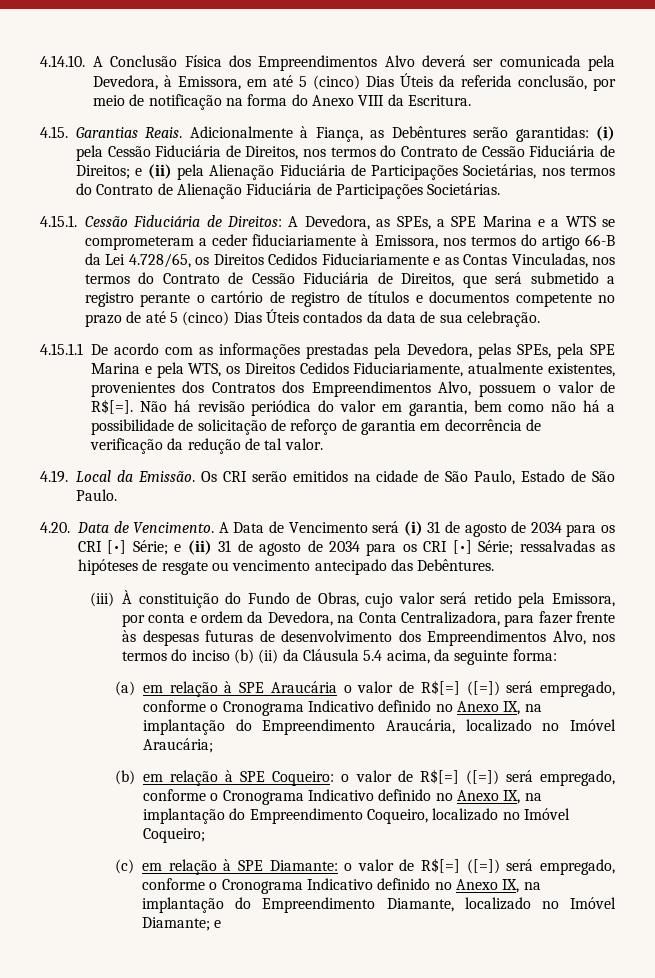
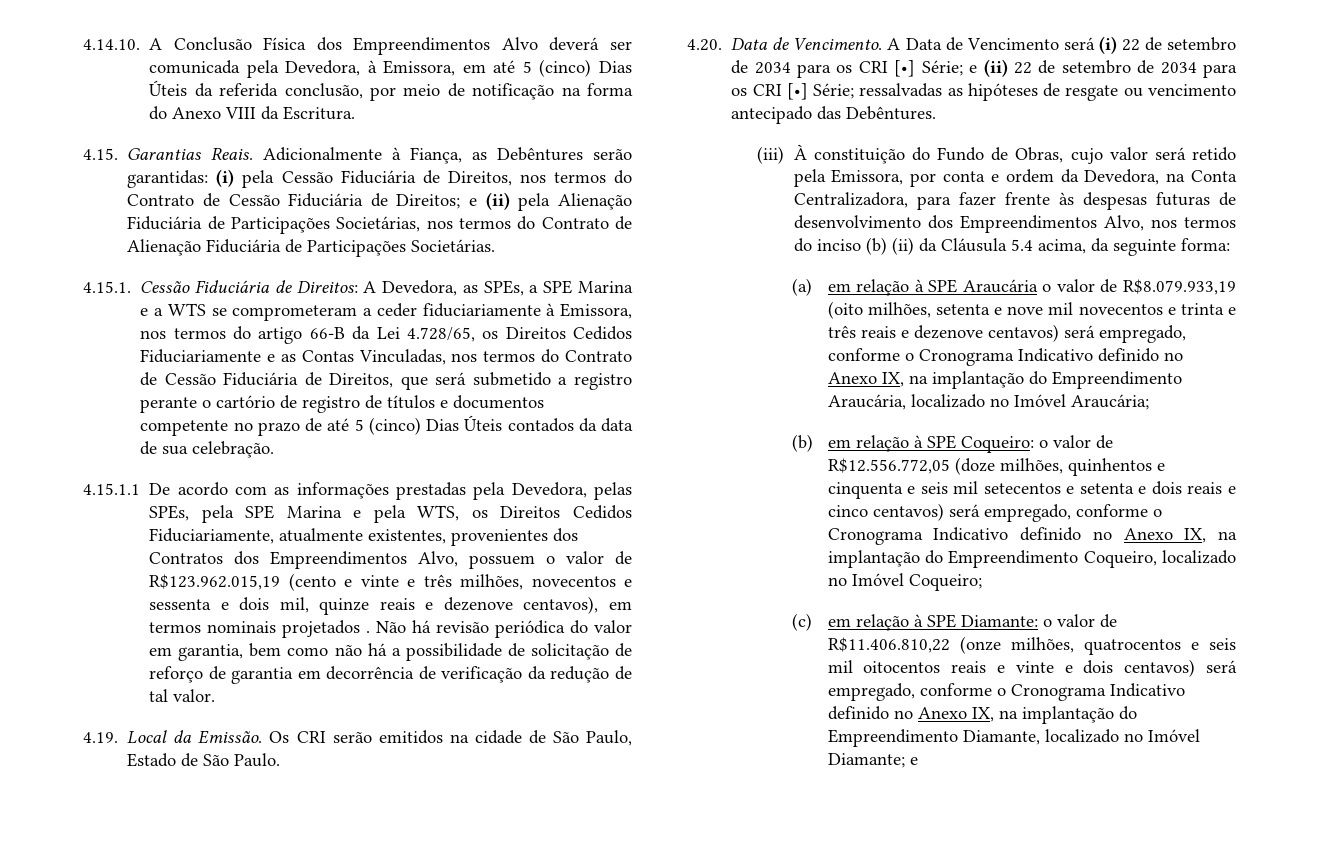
[91,399,133,414] R$[=]. -> [149,573,632,591] [149,596,632,615] [149,620,371,638] R$123.962.015,19 (cento e vinte e três milhões, novecentos e sessenta e dois mil, quinze reais e dezenove centavos), em termos nominais projetados .
[427,521,507,537] 31 de agosto -> [1121,37,1236,51] 22 de setembro
[218,540,302,556] 31 de agosto -> [1013,60,1131,74] 22 de setembro
[420,680,500,696] R$[=] ([=]) -> [1123,279,1236,295] [827,301,1236,319] [827,324,1059,342] R$8.079.933,19 (oito milhões, setenta e nove mil novecentos e trinta e três reais e dezenove centavos)
[419,769,499,785] R$[=] ([=]) -> [827,457,1165,476] [827,481,1236,499] [827,503,944,521] R$12.556.772,05 (doze milhões, quinhentos e cinquenta e seis mil setecentos e setenta e dois reais e cinco centavos)
[421,858,500,874] R$[=] ([=]) -> [827,636,1236,655] [827,659,1196,677] R$11.406.810,22 (onze milhões, quatrocentos e seis mil oitocentos reais e vinte e dois centavos)

